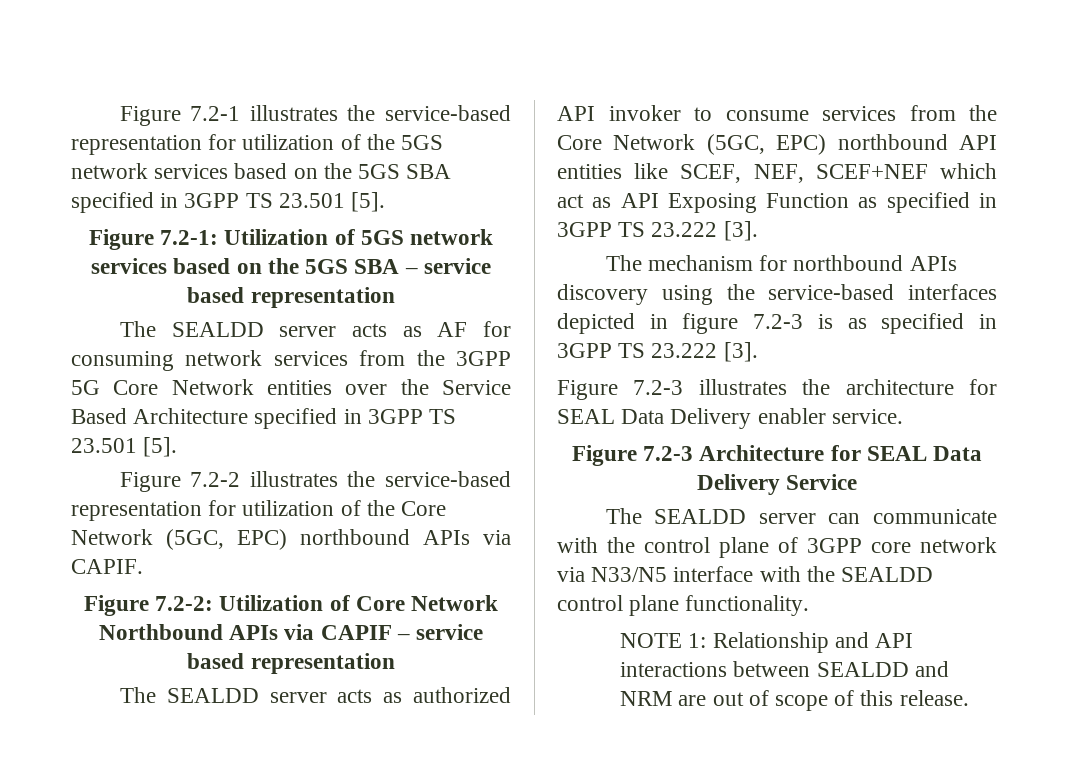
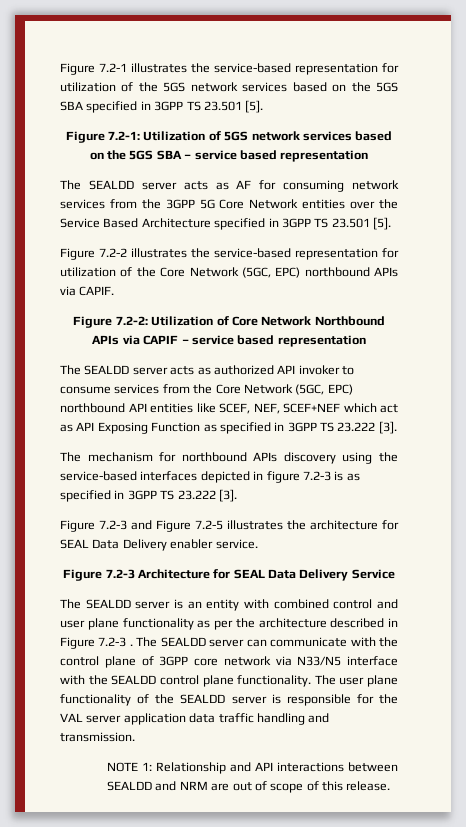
(684, 387) none -> [131,520,223,532] and Figure 7.2-5
(816, 518) none -> [174,599,398,611] [60,618,398,630] [60,637,245,649] is an entity with combined control and user plane functionality as per the architecture described in Figure 7.2-3 . The SEALDD server
(810, 605) none -> [314,675,398,687] [60,694,398,706] [60,713,330,725] [60,732,135,742] The user plane functionality of the SEALDD server is responsible for the VAL server application data traffic handling and transmission.

